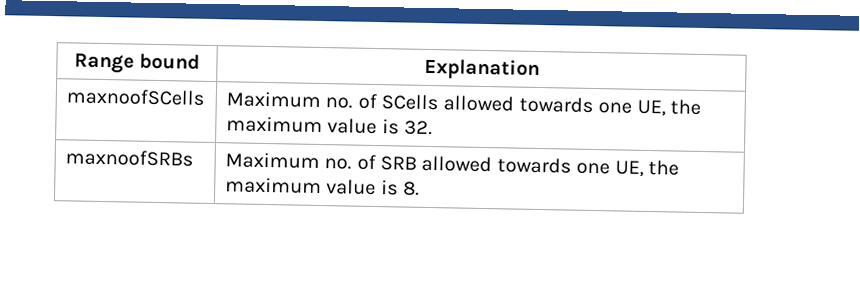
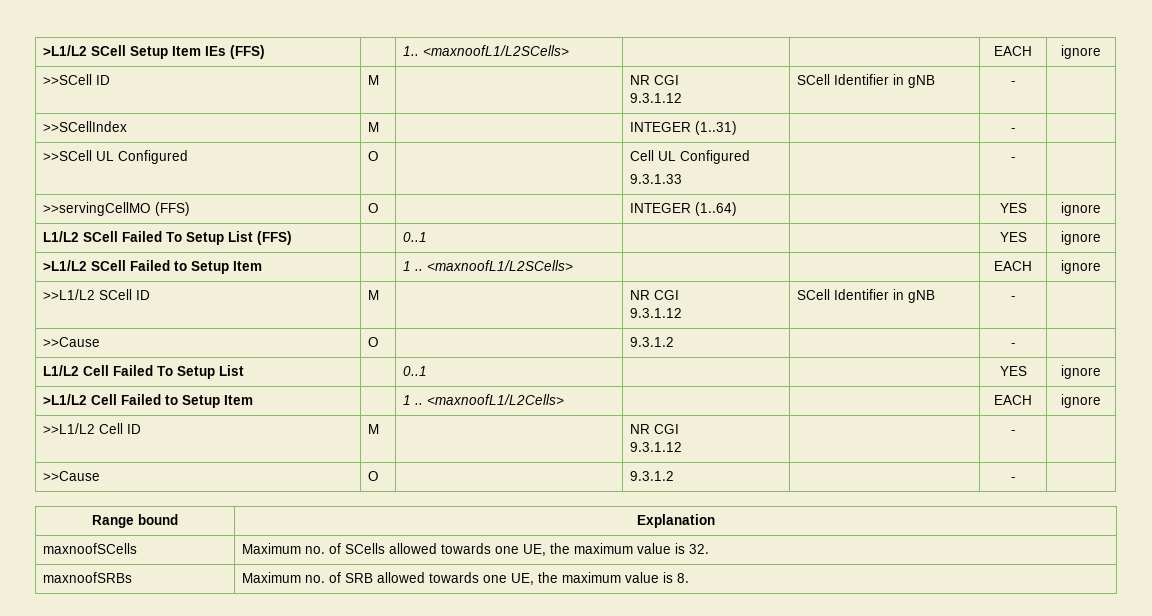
(73, 63) none -> [43,45,266,59] [403,45,570,56] [994,46,1032,56] [1061,45,1101,59] [43,74,111,85] [368,75,380,85] [630,75,680,85] [630,93,683,103] [797,74,936,88] [1010,81,1016,85] [43,121,128,132] [368,122,380,132] [630,121,738,135] [1010,128,1016,132] [43,150,189,164] [368,151,380,161] [630,150,751,164] [630,174,683,184] [1010,157,1016,161] [43,202,191,216] [368,203,380,213] [630,202,738,216] [999,203,1027,213] [1061,202,1101,216] [43,231,293,245] [403,232,428,242] [999,232,1027,242] [1061,231,1101,245] [43,260,263,274] [403,260,574,271] [994,261,1032,271] [1061,260,1101,274] [43,289,151,300] [368,290,380,300] [630,290,680,300] [630,308,683,318] [797,289,936,303] [1010,296,1016,300] [43,337,101,347] [368,337,380,347] [630,337,675,347] [1010,343,1016,347] [43,365,245,379] [403,366,428,376] [999,366,1027,376] [1061,365,1101,379] [43,394,254,408] [403,394,565,405] [994,395,1032,405] [1061,394,1101,408] [43,423,142,434] [368,424,380,434] [630,424,680,434] [630,442,683,452] [1010,430,1016,434] [43,471,101,481] [368,471,380,481] [630,471,675,481] [1010,477,1016,481] >L1/L2 SCell Setup Item IEs (FFS) | | 1.. <maxnoofL1/L2SCells> | | | EACH | ignore // >>SCell ID | M | | NR CGI // 9.3.1.12 | SCell Identifier in gNB | - | // >>SCellIndex | M | | INTEGER (1..31) | | - | // >>SCell UL Configured | O | | Cell UL Configured // 9.3.1.33 | | - | // >>servingCellMO (FFS) | O | | INTEGER (1..64) | | YES | ignore // L1/L2 SCell Failed To Setup List (FFS) | | 0..1 | | | YES | ignore // >L1/L2 SCell Failed to Setup Item | | 1 .. <maxnoofL1/L2SCells> | | | EACH | ignore // >>L1/L2 SCell ID | M | | NR CGI // 9.3.1.12 | SCell Identifier in gNB | - | // >>Cause | O | | 9.3.1.2 | | - | // L1/L2 Cell Failed To Setup List | | 0..1 | | | YES | ignore // >L1/L2 Cell Failed to Setup Item | | 1 .. <maxnoofL1/L2Cells> | | | EACH | ignore // >>L1/L2 Cell ID | M | | NR CGI // 9.3.1.12 | | - | // >>Cause | O | | 9.3.1.2 | | - | //

